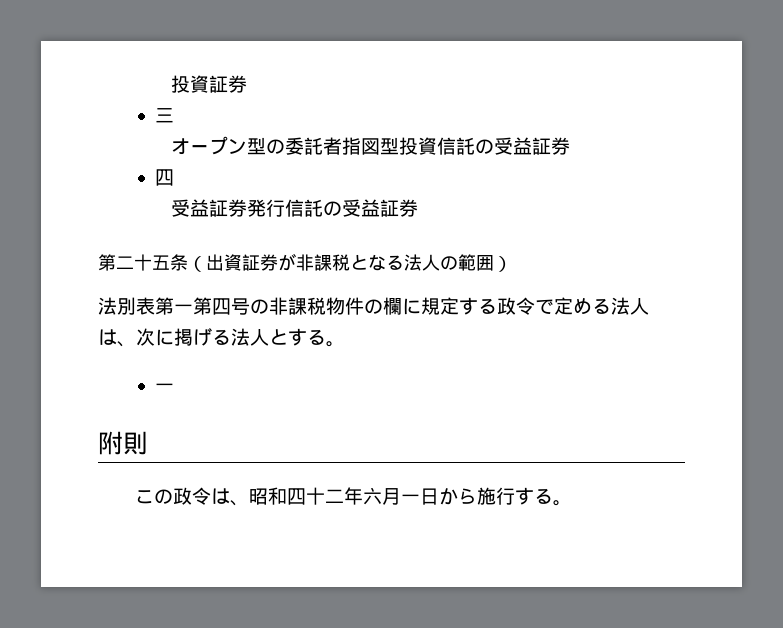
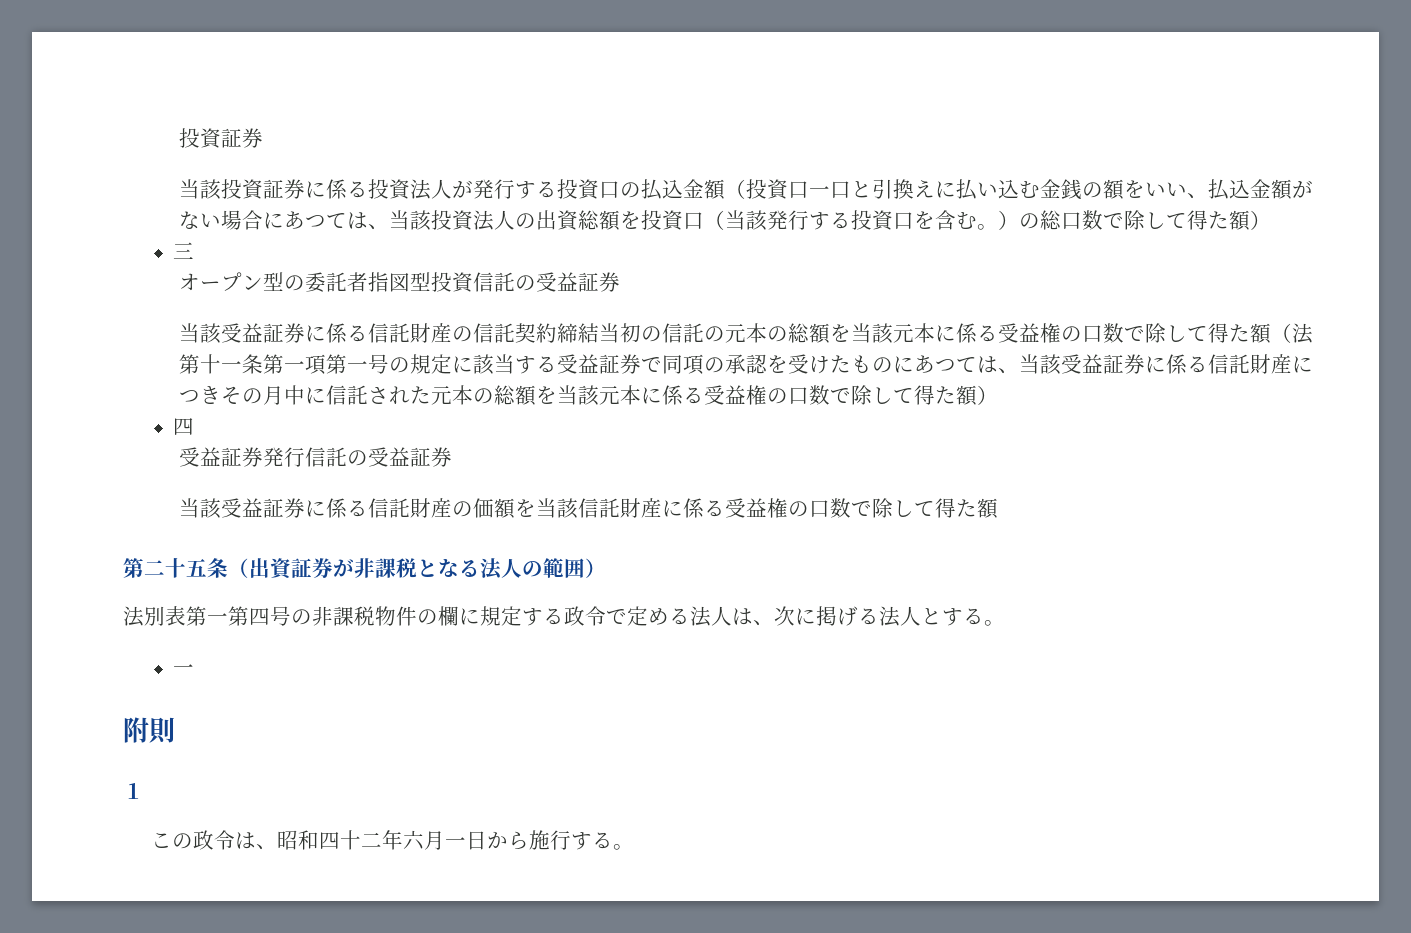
[171,75,248,93] 投資証券 -> [178,128,263,149] [178,179,1313,200] [178,210,1271,231] 投資証券 // 当該投資証券に係る投資法人が発行する投資口の払込金額（投資口一口と引換えに払い込む金銭の額をいい、払込金額がない場合にあつては、当該投資法人の出資総額を投資口（当該発行する投資口を含む。）の総口数で除して得た額）
(571, 146) none -> [178,323,1313,344] [178,354,1313,375] [178,385,998,406] // 当該受益証券に係る信託財産の信託契約締結当初の信託の元本の総額を当該元本に係る受益権の口数で除して得た額（法第十一条第一項第一号の規定に該当する受益証券で同項の承認を受けたものにあつては、当該受益証券に係る信託財産につきその月中に信託された元本の総額を当該元本に係る受益権の口数で除して得た額）
(419, 208) none -> [178,498,998,519] // 当該受益証券に係る信託財産の価額を当該信託財産に係る受益権の口数で除して得た額
(148, 443) none -> [123,783,144,799] // １

